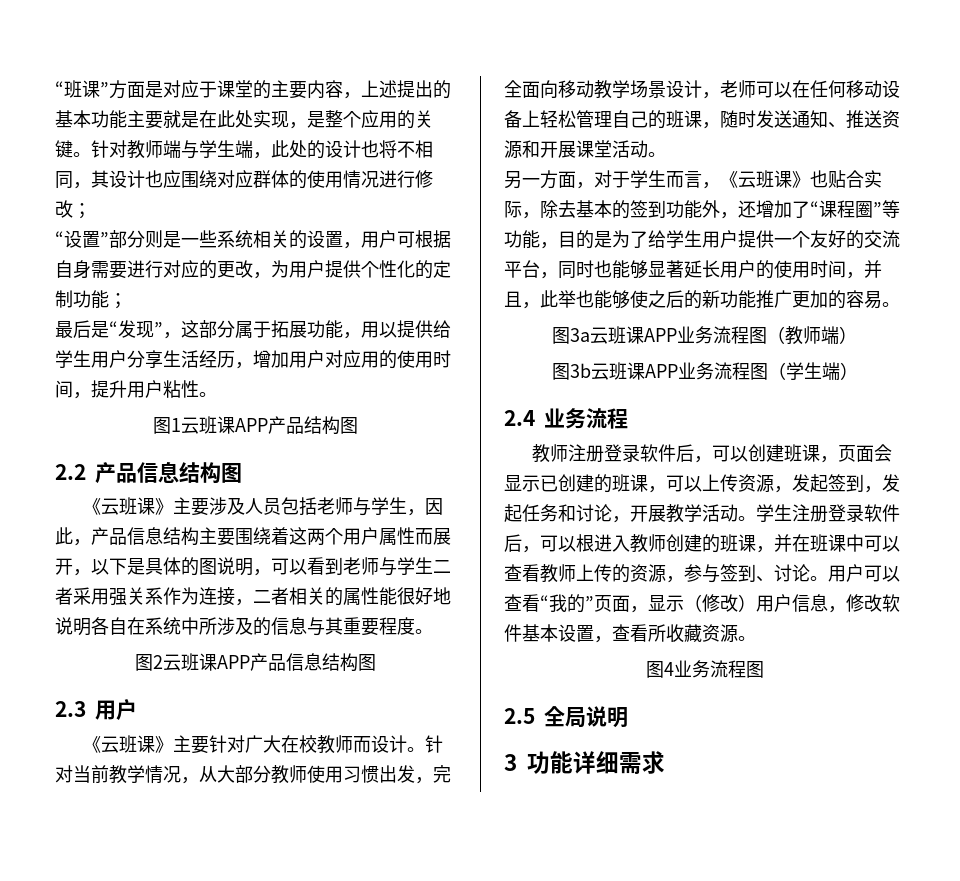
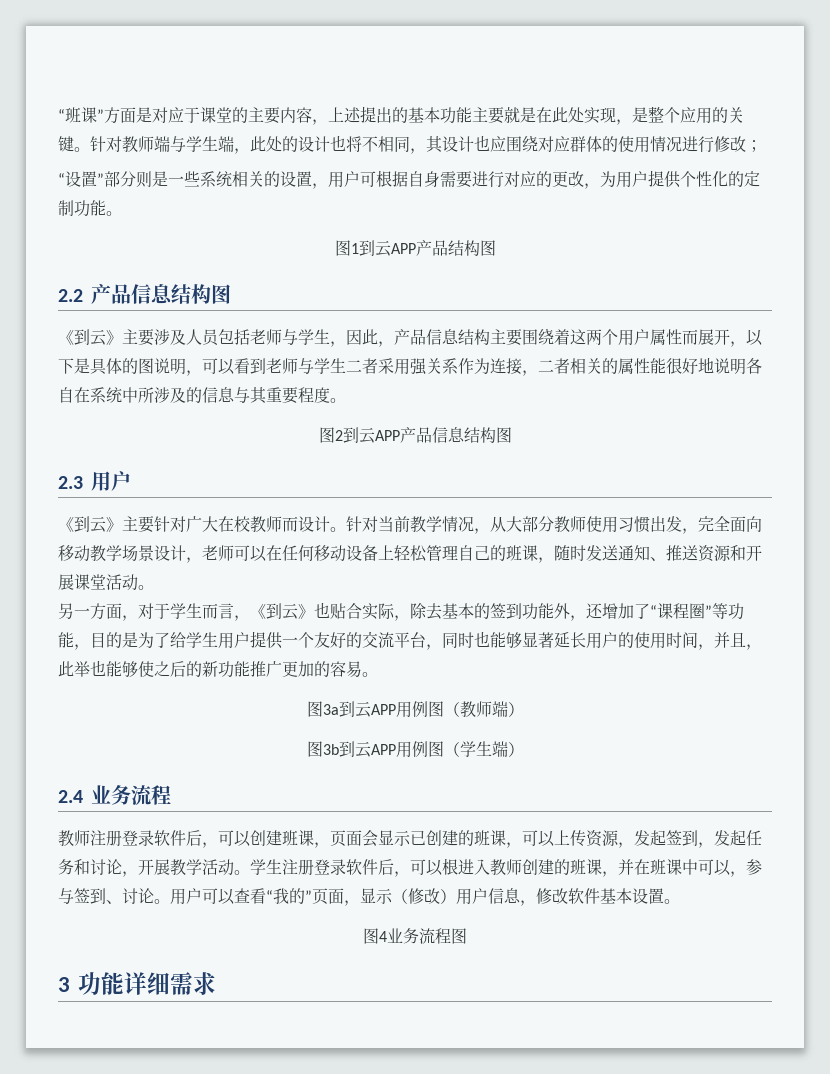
[109,293,127,309] [55,320,451,339] [55,350,451,369] [55,380,199,399] ； // 最后是“发现”，这部分属于拓展功能，用以提供给学生用户分享生活经历，增加用户对应用的使用时间，提升用户粘性 -> (106, 208) none
[181,416,235,434] 云班课 -> [358,240,391,257] 到云
[100,497,155,515] 云班课 -> [74,329,106,346] 到云
[163,653,217,671] 云班课 -> [342,427,375,444] 到云
[100,735,155,753] 云班课 -> [74,516,106,533] 到云
[738,170,792,188] 云班课 -> [266,603,298,620] 到云
[590,326,749,344] 云班课APP业务流程 -> [338,701,428,718] 到云APP用例
[590,362,750,380] 云班课APP业务流程 -> [338,741,428,758] 到云APP用例
[504,564,666,583] 查看教师上传的资源 -> (731, 867) none
[594,624,738,643] ，查看所收藏资源 -> (664, 896) none
[504,706,628,728] // 2.5全局说明 -> (467, 936) none

